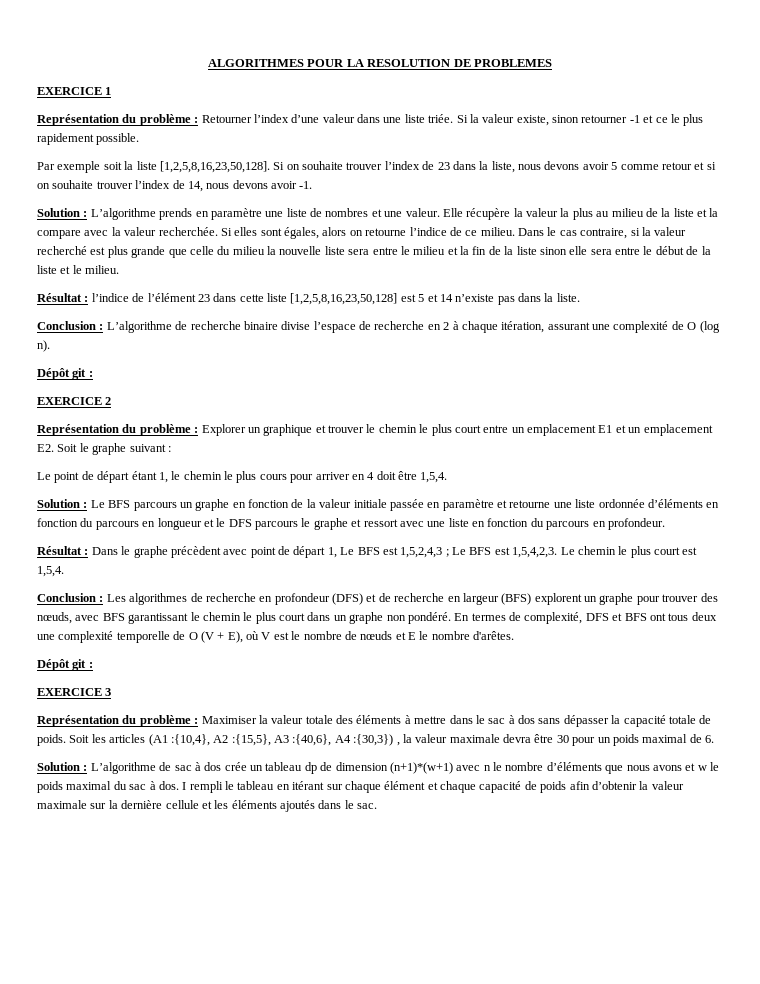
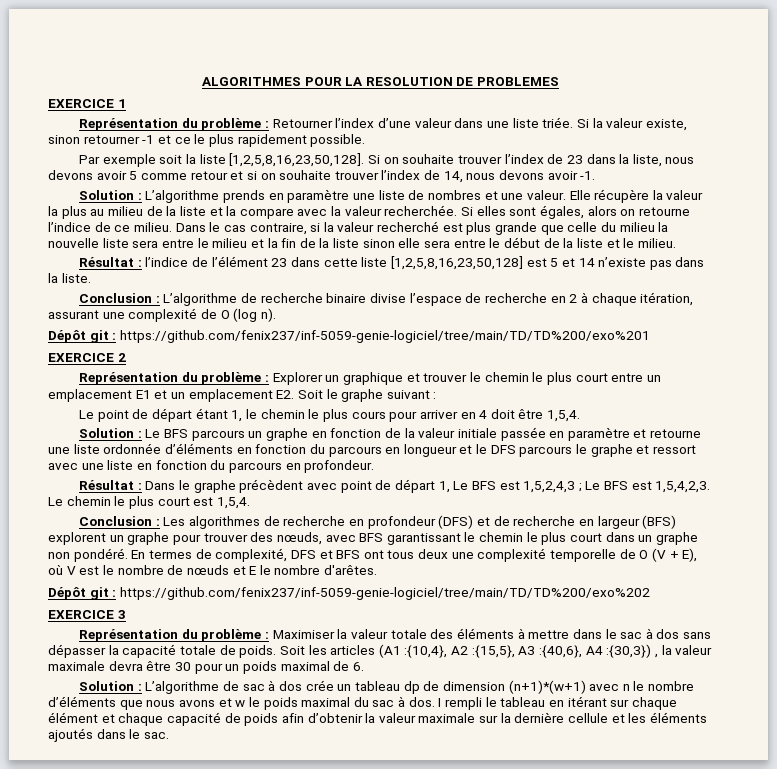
(93, 374) none -> [119,330,650,343] https://github.com/fenix237/inf-5059-genie-logiciel/tree/main/TD/TD%200/exo%201
(93, 665) none -> [119,587,650,600] https://github.com/fenix237/inf-5059-genie-logiciel/tree/main/TD/TD%200/exo%202

